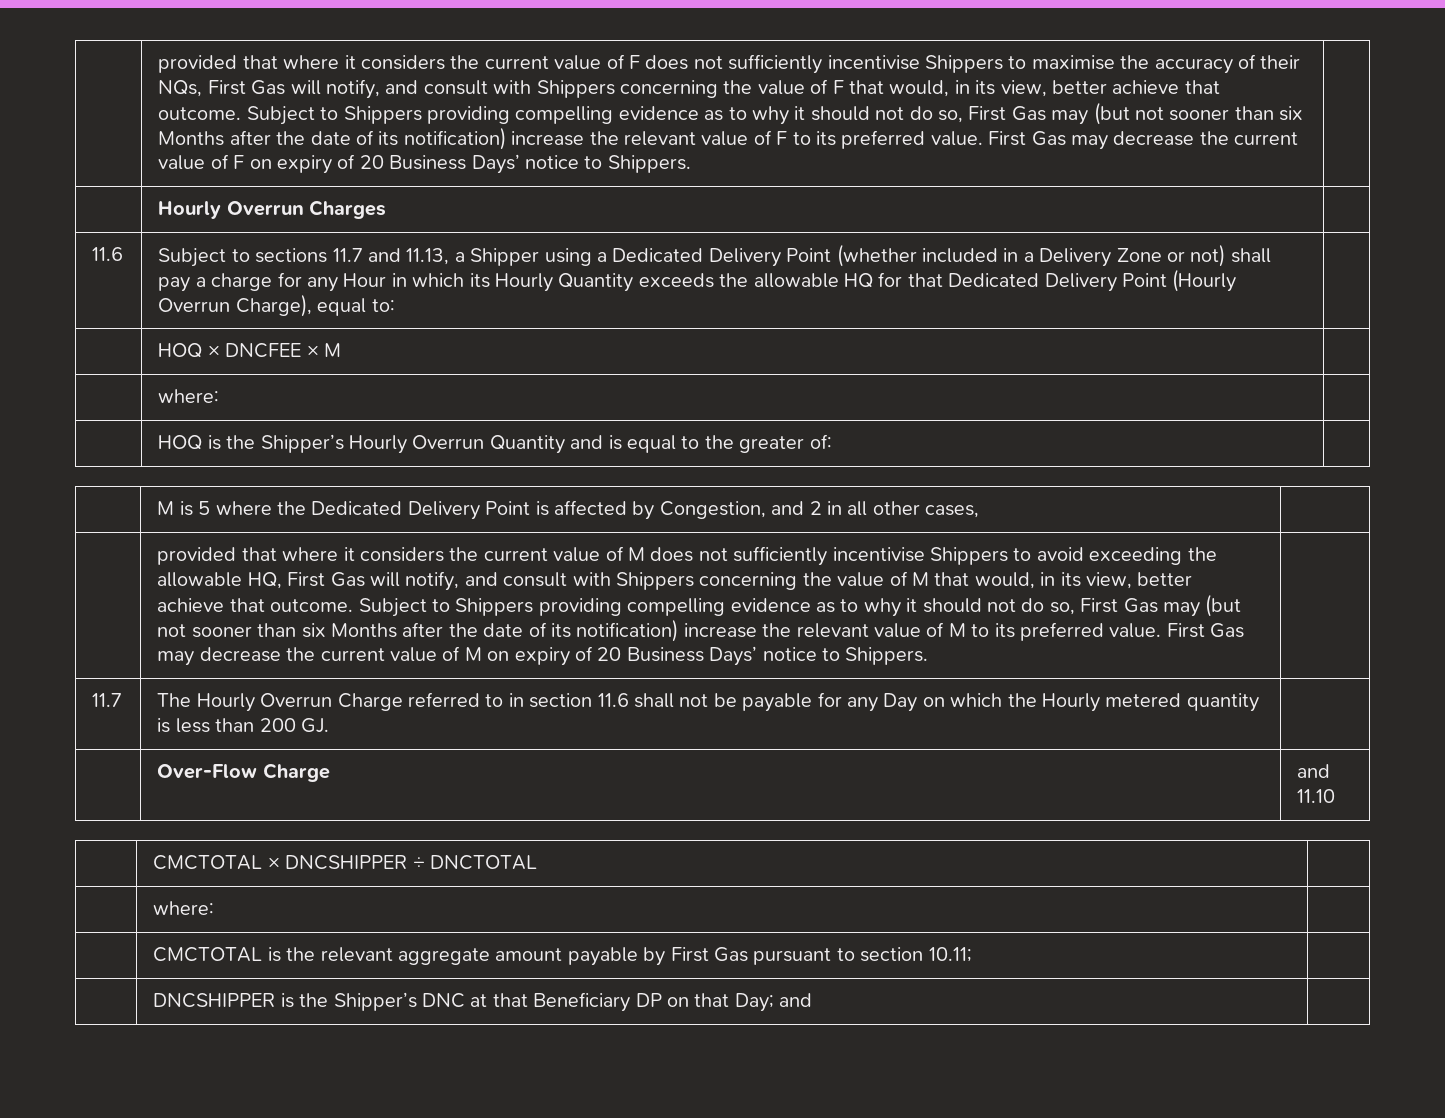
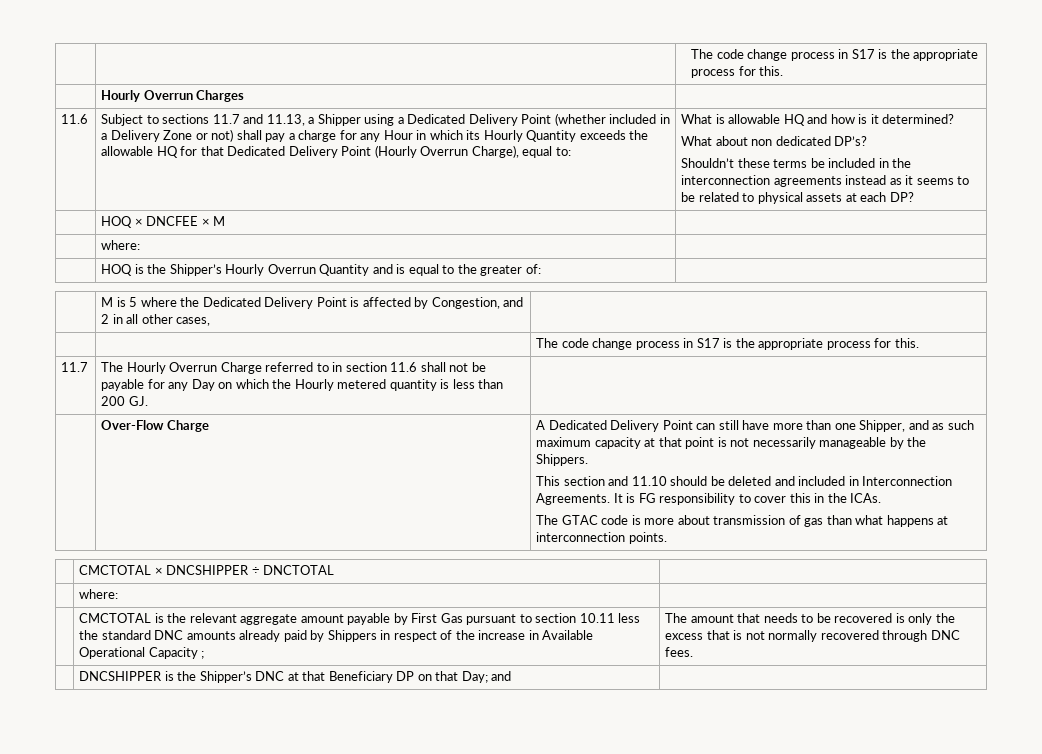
[158,54,1301,74] [158,79,1220,99] [158,102,1304,125] [158,127,1299,150] [158,154,691,174] | provided that where it considers the current value of F does not sufficiently incentivise Shippers to maximise the accuracy of their NQs, First Gas will notify, and consult with Shippers concerning the value of F that would, in its view, better achieve that outcome. Subject to Shippers providing compelling evidence as to why it should not do so, First Gas may (but not sooner than six Months after the date of its notification) increase the relevant value of F to its preferred value. First Gas may decrease the current value of F on expiry of 20 Business Days’ notice to Shippers. | -> [691,49,979,61] [691,66,784,78] | | The code change process in S17 is the appropriate process for this.
(395, 305) none -> [681,114,955,126] [681,136,868,146] [681,158,912,168] [681,175,970,187] [681,192,914,204] What is allowable HQ and how is it determined? // What about non dedicated DP’s? // Shouldn’t these terms be included in the interconnection agreements instead as it seems to be related to physical assets at each DP?
[157,546,1217,566] [157,571,1193,591] [157,594,1242,617] [157,619,1245,642] [157,646,929,666] provided that where it considers the current value of M does not sufficiently incentivise Shippers to avoid exceeding the allowable HQ, First Gas will notify, and consult with Shippers concerning the value of M that would, in its view, better achieve that outcome. Subject to Shippers providing compelling evidence as to why it should not do so, First Gas may (but not sooner than six Months after the date of its notification) increase the relevant value of M to its preferred value. First Gas may decrease the current value of M on expiry of 20 Business Days’ notice to Shippers. | -> [536,338,919,350] | The code change process in S17 is the appropriate process for this.
[1297,764,1331,778] [1297,789,1336,803] and 11.10 -> [536,420,974,432] [536,437,927,449] [536,454,589,466] [536,476,953,486] [536,493,882,505] [536,515,949,527] [536,532,667,544] A Dedicated Delivery Point can still have more than one Shipper, and as such maximum capacity at that point is not necessarily manageable by the Shippers. // This section and 11.10 should be deleted and included in Interconnection Agreements. It is FG responsibility to cover this in the ICAs. // The GTAC code is more about transmission of gas than what happens at interconnection points.
[928,947,972,962] 10.11; | -> [579,613,641,623] [79,630,594,642] [79,647,205,659] [665,613,955,625] [665,630,960,642] [665,647,694,657] 10.11 less the standard DNC amounts already paid by Shippers in respect of the increase in Available Operational Capacity ; | The amount that needs to be recovered is only the excess that is not normally recovered through DNC fees.

